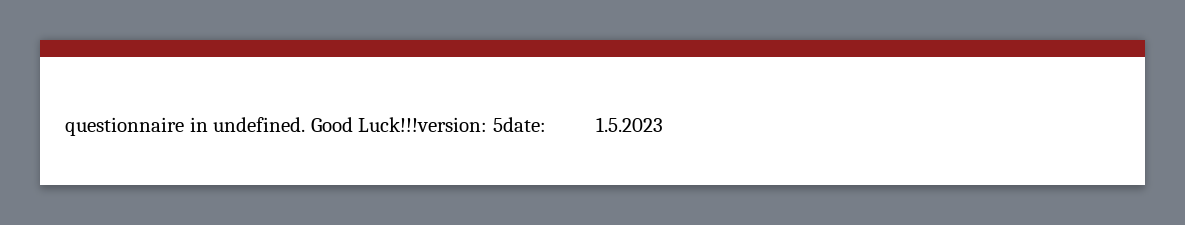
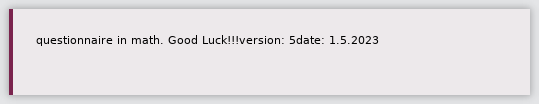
[213,117,306,132] undefined. -> [131,35,164,44] math.

